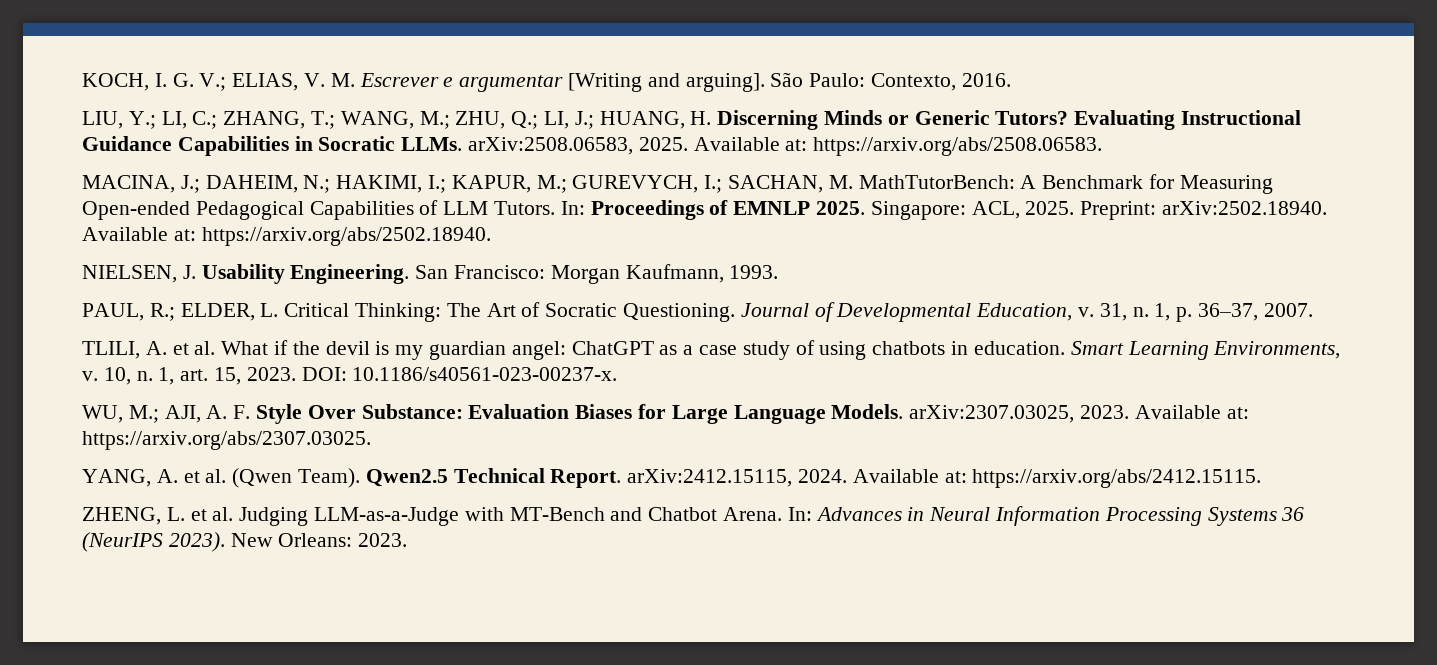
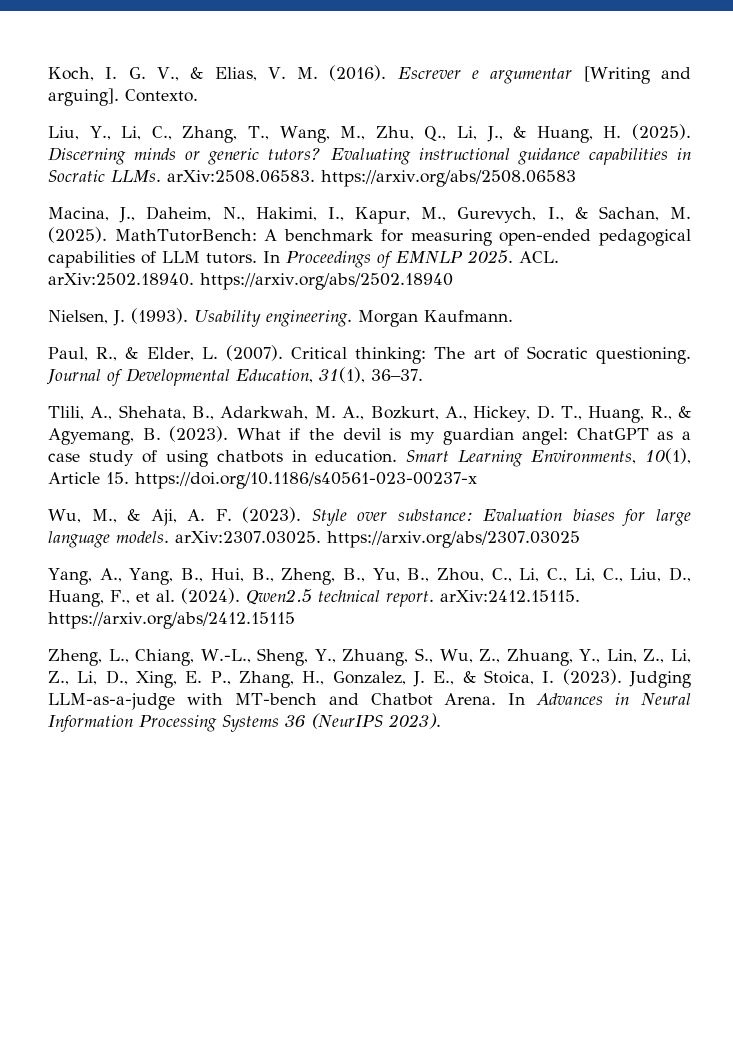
[82,73,149,91] KOCH, -> [48,67,94,81] Koch,
[199,73,299,91] V.; ELIAS, -> [156,67,257,81] V., & Elias,
(355, 80) none -> [329,65,387,81] (2016).
[770,72,1011,91] [82,110,1302,130] [82,136,1103,156] [82,174,1273,194] [82,200,1328,220] [82,227,491,246] [82,264,779,284] [82,303,516,322] São Paulo: Contexto, 2016. // LIU, Y.; LI, C.; ZHANG, T.; WANG, M.; ZHU, Q.; LI, J.; HUANG, H. Discerning Minds or Generic Tutors? Evaluating Instructional Guidance Capabilities in Socratic LLMs. arXiv:2508.06583, 2025. Available at: https://arxiv.org/abs/2508.06583. // MACINA, J.; DAHEIM, N.; HAKIMI, I.; KAPUR, M.; GUREVYCH, I.; SACHAN, M. MathTutorBench: A Benchmark for Measuring Open-ended Pedagogical Capabilities of LLM Tutors. In: Proceedings of EMNLP 2025. Singapore: ACL, 2025. Preprint: arXiv:2502.18940. Available at: https://arxiv.org/abs/2502.18940. // NIELSEN, J. Usability Engineering. San Francisco: Morgan Kaufmann, 1993. // PAUL, R.; ELDER, L. Critical Thinking: The Art -> [125,89,198,102] [48,124,691,143] [48,147,691,165] [48,170,576,187] [48,206,691,224] [48,227,691,246] [48,250,559,268] [48,273,453,290] [48,308,513,327] [48,345,496,364] Contexto. // Liu, Y., Li, C., Zhang, T., Wang, M., Zhu, Q., Li, J., & Huang, H. (2025). Discerning minds or generic tutors? Evaluating instructional guidance capabilities in Socratic LLMs. arXiv:2508.06583. https://arxiv.org/abs/2508.06583 // Macina, J., Daheim, N., Hakimi, I., Kapur, M., Gurevych, I., & Sachan, M. (2025). MathTutorBench: A benchmark for measuring open-ended pedagogical capabilities of LLM tutors. In Proceedings of EMNLP 2025. ACL. arXiv:2502.18940. https://arxiv.org/abs/2502.18940 // Nielsen, J. (1993). Usability engineering. Morgan Kaufmann. // Paul, R., & Elder, L. (2007). Critical thinking: The art
[623,303,736,322] Questioning. -> [596,347,692,364] questioning.
[1078,303,1313,322] [82,341,216,359] v. 31, n. 1, p. 36–37, 2007. // TLILI, A. et al. -> [319,367,423,383] [48,405,691,423] [48,426,229,445] 31(1), 36–37. // Tlili, A., Shehata, B., Adarkwah, M. A., Bozkurt, A., Hickey, D. T., Huang, R., & Agyemang, B. (2023).
[82,367,618,385] [82,404,1249,424] [82,431,371,450] [82,468,1262,488] [82,507,605,526] v. 10, n. 1, art. 15, 2023. DOI: 10.1186/s40561-023-00237-x. // WU, M.; AJI, A. F. Style Over Substance: Evaluation Biases for Large Language Models. arXiv:2307.03025, 2023. Available at: https://arxiv.org/abs/2307.03025. // YANG, A. et al. (Qwen Team). Qwen2.5 Technical Report. arXiv:2412.15115, 2024. Available at: https://arxiv.org/abs/2412.15115. // ZHENG, L. et al. Judging LLM-as-a-Judge with MT-Bench -> [644,448,691,464] [48,472,477,489] [48,507,691,526] [48,531,580,548] [48,567,691,585] [48,588,580,607] [48,612,295,629] [48,648,691,666] [48,669,692,688] [48,693,317,710] 10(1), Article 15. https://doi.org/10.1186/s40561-023-00237-x // Wu, M., & Aji, A. F. (2023). Style over substance: Evaluation biases for large language models. arXiv:2307.03025. https://arxiv.org/abs/2307.03025 // Yang, A., Yang, B., Hui, B., Zheng, B., Yu, B., Zhou, C., Li, C., Li, C., Liu, D., Huang, F., et al. (2024). Qwen2.5 technical report. arXiv:2412.15115. https://arxiv.org/abs/2412.15115 // Zheng, L., Chiang, W.-L., Sheng, Y., Zhuang, S., Wu, Z., Zhuang, Y., Lin, Z., Li, Z., Li, D., Xing, E. P., Zhang, H., Gonzalez, J. E., & Stoica, I. (2023). Judging LLM-as-a-judge with MT-bench
[787,507,812,521] In: -> [508,693,526,705] In
[230,533,408,547] New Orleans: 2023. -> (441, 721) none

